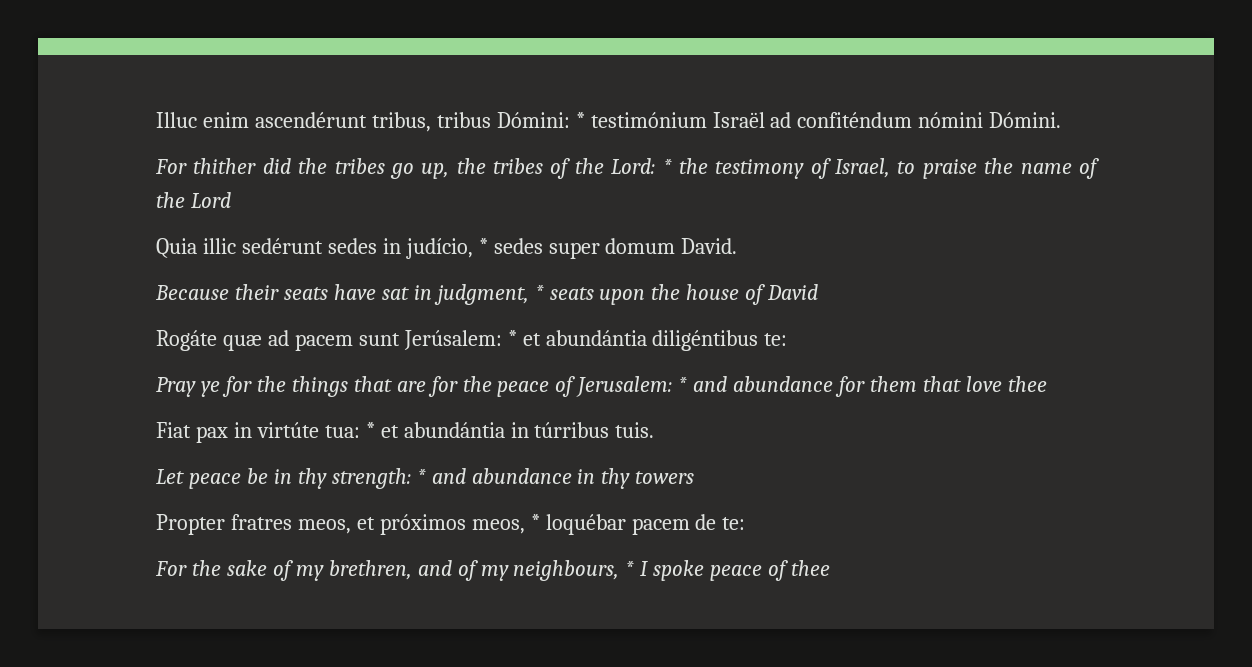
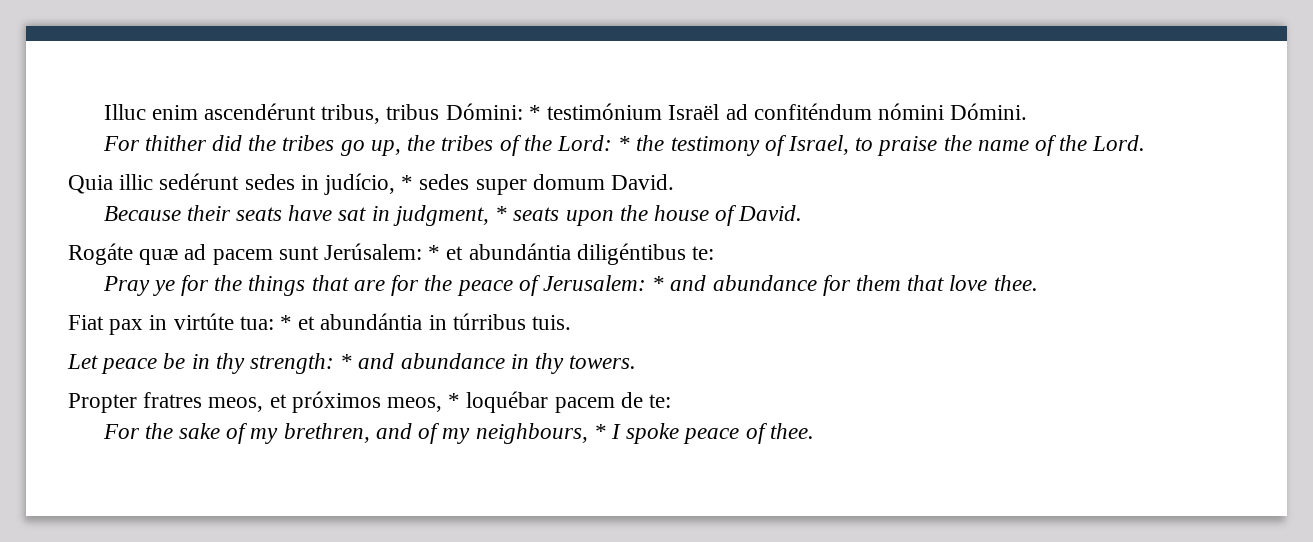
[190,192,231,208] Lord -> [1092,135,1146,151] Lord.
[767,284,819,300] David -> [738,205,803,221] David.
[1007,376,1047,392] thee -> [993,275,1038,291] thee.
[635,471,695,484] towers -> [569,355,637,369] towers.
[791,560,831,576] thee -> [769,423,814,439] thee.

